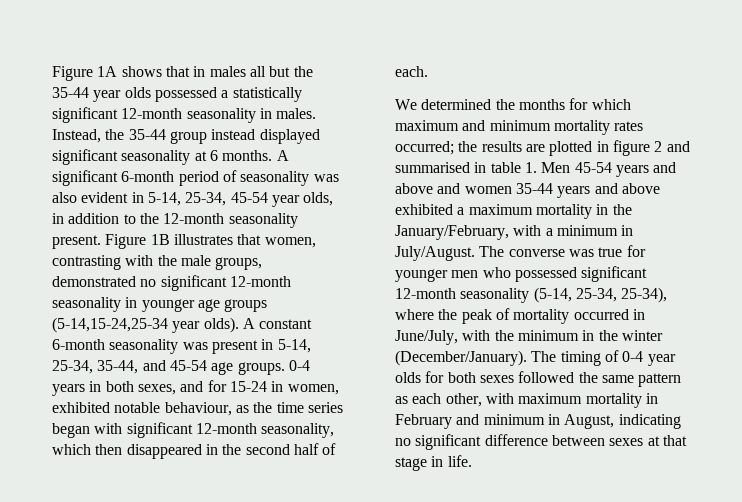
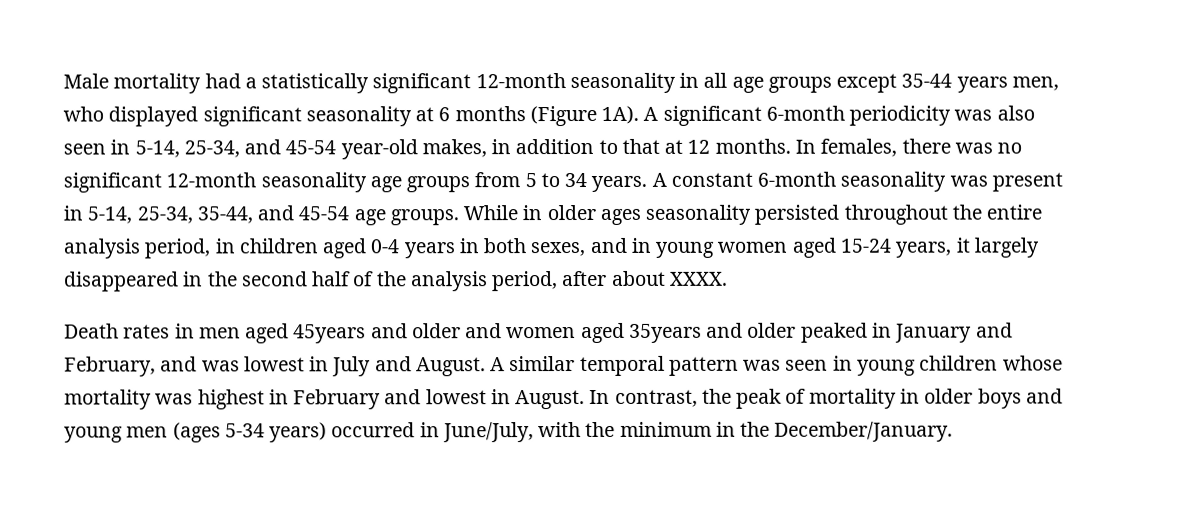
[52,66,313,81] [52,87,217,102] Figure 1A shows that in males all but the 35-44 year olds possessed -> [63,73,241,94] Male mortality had
[276,108,317,119] [52,129,256,144] males. Instead, the 35-44 group instead -> [703,72,1059,93] [63,106,104,122] all age groups except 35-44 years men, who
[222,150,289,161] [52,170,310,186] months. A significant 6-month period of seasonality -> [454,105,952,127] months (Figure 1A). A significant 6-month periodicity
[81,192,334,207] [52,213,298,228] [52,234,316,249] [52,255,263,270] [52,275,291,291] [52,297,268,312] [52,317,239,333] evident in 5-14, 25-34, 45-54 year olds, in addition to the 12-month seasonality present. Figure 1B illustrates that women, contrasting with the male groups, demonstrated no significant 12-month seasonality in younger age groups (5-14,15-24,25-34 year olds). -> [63,138,1023,160] [63,172,648,193] seen in 5-14, 25-34, and 45-54 year-old makes, in addition to that at 12 months. In females, there was no significant 12-month seasonality age groups from 5 to 34 years.
(285, 368) none -> [463,204,1043,225] [63,238,367,259] While in older ages seasonality persisted throughout the entire analysis period, in children aged
[207,380,339,395] [52,402,343,416] [52,422,335,438] [52,444,123,455] for 15-24 in women, exhibited notable behaviour, as the time series began with significant 12-month seasonality, which then -> [630,237,1039,258] in young women aged 15-24 years, it largely
[395,66,428,77] [395,98,631,110] [395,120,644,135] [395,140,690,156] [395,162,677,177] [395,183,660,198] [395,204,632,219] [395,225,634,240] [395,245,646,261] [395,266,648,282] [395,287,668,303] [395,308,570,324] each. // We determined the months for which maximum and minimum mortality rates occurred; the results are plotted in figure 2 and summarised in table 1. Men 45-54 years and above and women 35-44 years and above exhibited a maximum mortality in the January/February, with a minimum in July/August. The converse was true for younger men who possessed significant 12-month seasonality (5-14, 25-34, 25-34), where the peak of mortality -> [376,270,728,292] [64,322,1013,344] [64,355,1063,377] [64,388,1063,410] [64,422,328,443] the analysis period, after about XXXX. // Death rates in men aged 45years and older and women aged 35years and older peaked in January and February, and was lowest in July and August. A similar temporal pattern was seen in young children whose mortality was highest in February and lowest in August. In contrast, the peak of mortality in older boys and young men (ages 5-34 years)
[621,330,663,341] [395,350,676,366] [395,371,682,387] [395,393,658,408] [395,414,681,429] [395,434,687,450] [395,455,472,471] winter (December/January). The timing of 0-4 year olds for both sexes followed the same pattern as each other, with maximum mortality in February and minimum in August, indicating no significant difference between sexes at that stage in life. -> [774,421,954,442] December/January.

